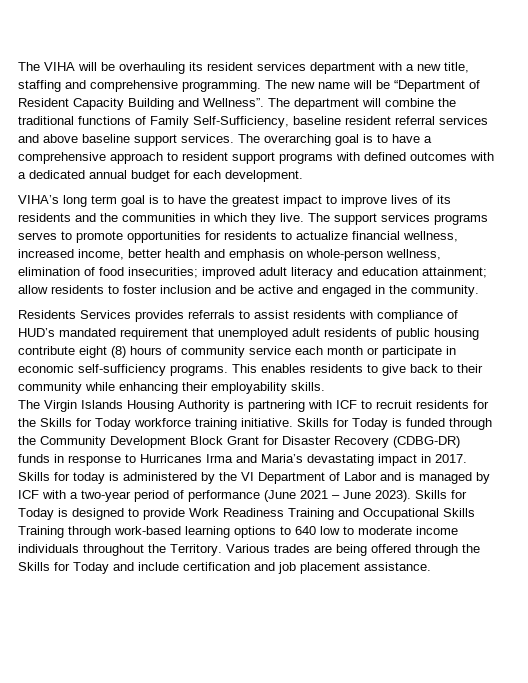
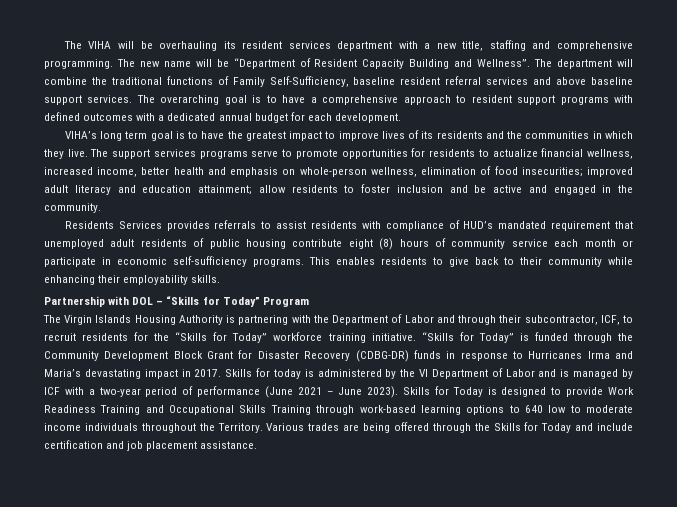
[18,232,57,240] serves -> [251,150,279,157] serve
(325, 386) none -> [44,296,309,307] // Partnership with DOL – “Skills for Today” Program
[336,400,357,409] ICF -> [313,314,620,325] the Department of Labor and through their subcontractor, ICF,
[40,418,388,430] Skills for Today workforce training initiative. Skills for Today -> [175,332,514,343] “Skills for Today” workforce training initiative. “Skills for Today”

